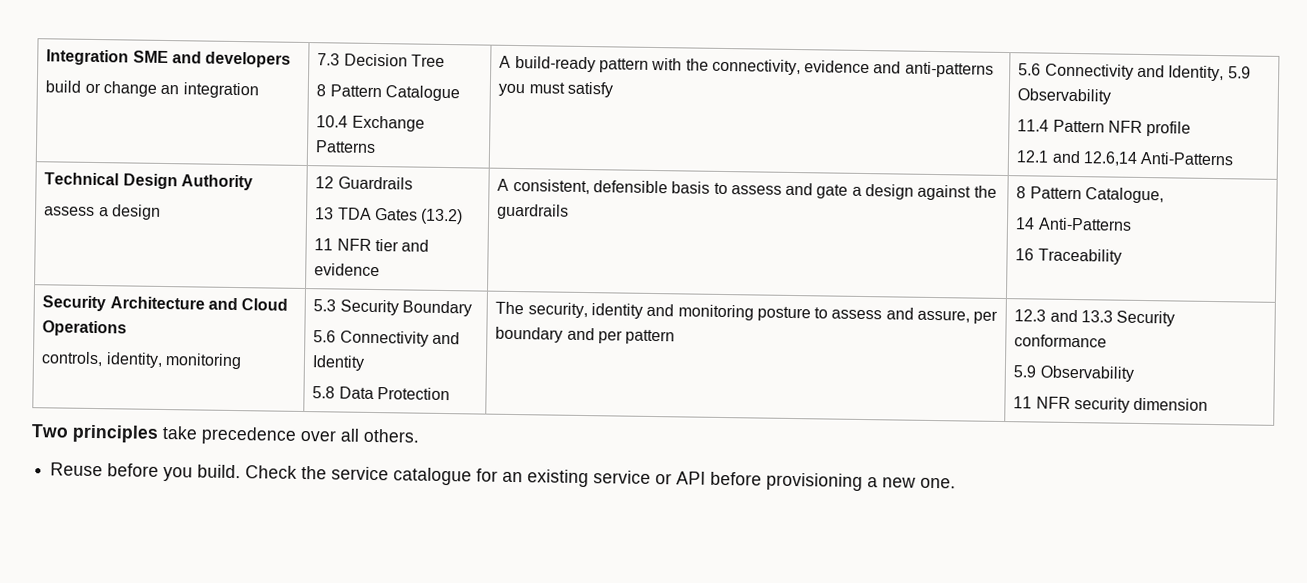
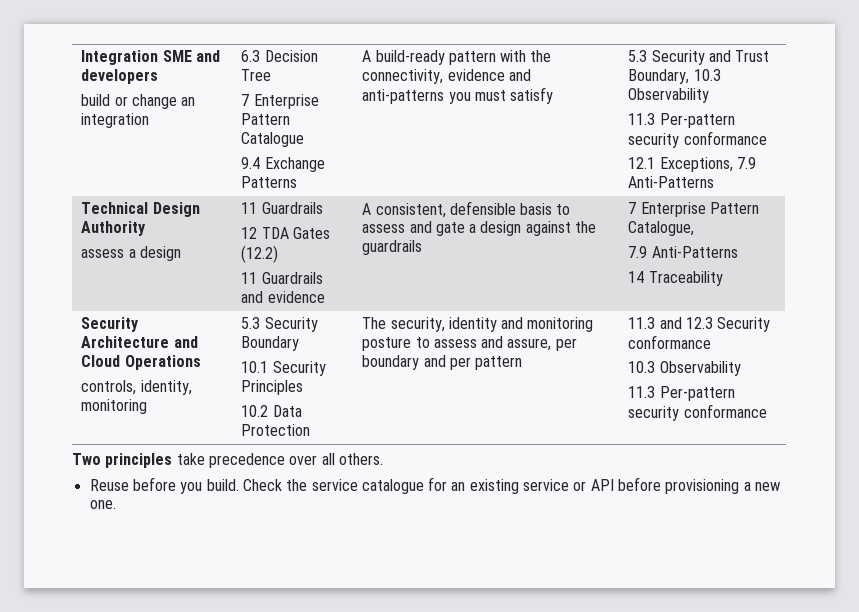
[317,53,341,66] 7.3 -> [241,50,261,62] 6.3
[316,84,327,97] 8 -> [241,94,319,109] 7 Enterprise
[316,115,349,128] 10.4 -> [241,157,261,169] 9.4
[1018,63,1251,82] [1017,88,1112,105] [1017,119,1192,137] 5.6 Connectivity and Identity, 5.9 Observability // 11.4 Pattern NFR profile -> [628,50,770,65] [628,69,721,84] [628,88,710,103] [628,113,735,128] [628,131,767,148] 5.3 Security and Trust Boundary, 10.3 Observability // 11.3 Per-pattern security conformance
[1051,150,1138,166] and 12.6,14 -> [659,157,756,172] Exceptions, 7.9
[315,176,335,189] 12 -> [241,202,258,214] 11
[315,207,335,220] 13 -> [241,227,258,239] 12
[420,208,464,225] [314,238,399,252] (13.2) // 11 NFR tier -> [241,245,279,263] [241,272,323,284] (12.2) // 11 Guardrails
[1016,186,1027,199] 8 -> [628,202,706,217] 7 Enterprise
[1015,217,1132,231] [1015,248,1035,261] 14 Anti-Patterns // 16 -> [628,246,738,258] [628,271,645,283] 7.9 Anti-Patterns // 14
[313,330,460,347] [312,355,366,371] [312,386,336,399] 5.6 Connectivity and Identity // 5.8 -> [241,361,326,376] [241,380,304,395] [241,405,269,417] 10.1 Security Principles // 10.2
[1014,309,1113,323] 12.3 and 13.3 -> [628,317,713,329] 11.3 and 12.3
[1013,365,1134,382] [1013,396,1209,413] 5.9 Observability // 11 NFR security dimension -> [628,361,741,376] [628,386,735,401] [628,404,767,421] 10.3 Observability // 11.3 Per-pattern security conformance

